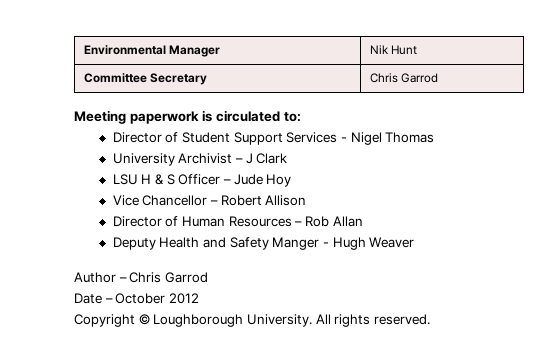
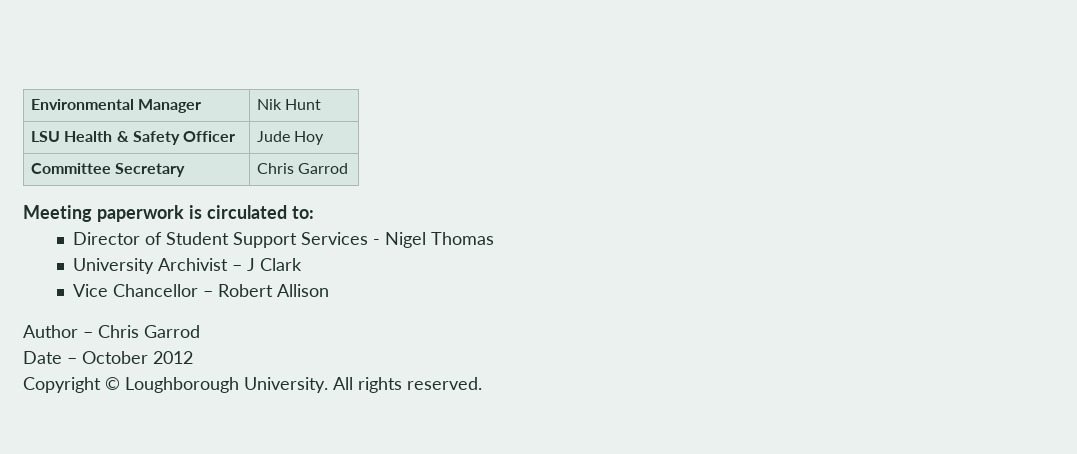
(417, 50) none -> [30,131,236,145] [256,131,325,145] // LSU Health & Safety Officer | Jude Hoy
[112,174,292,187] // LSU H & S Officer – Jude Hoy -> (303, 264) none
[112,216,363,227] [112,237,415,250] // Director of Human Resources – Rob Allan // Deputy Health and Safety Manger - Hugh Weaver -> (330, 290) none

